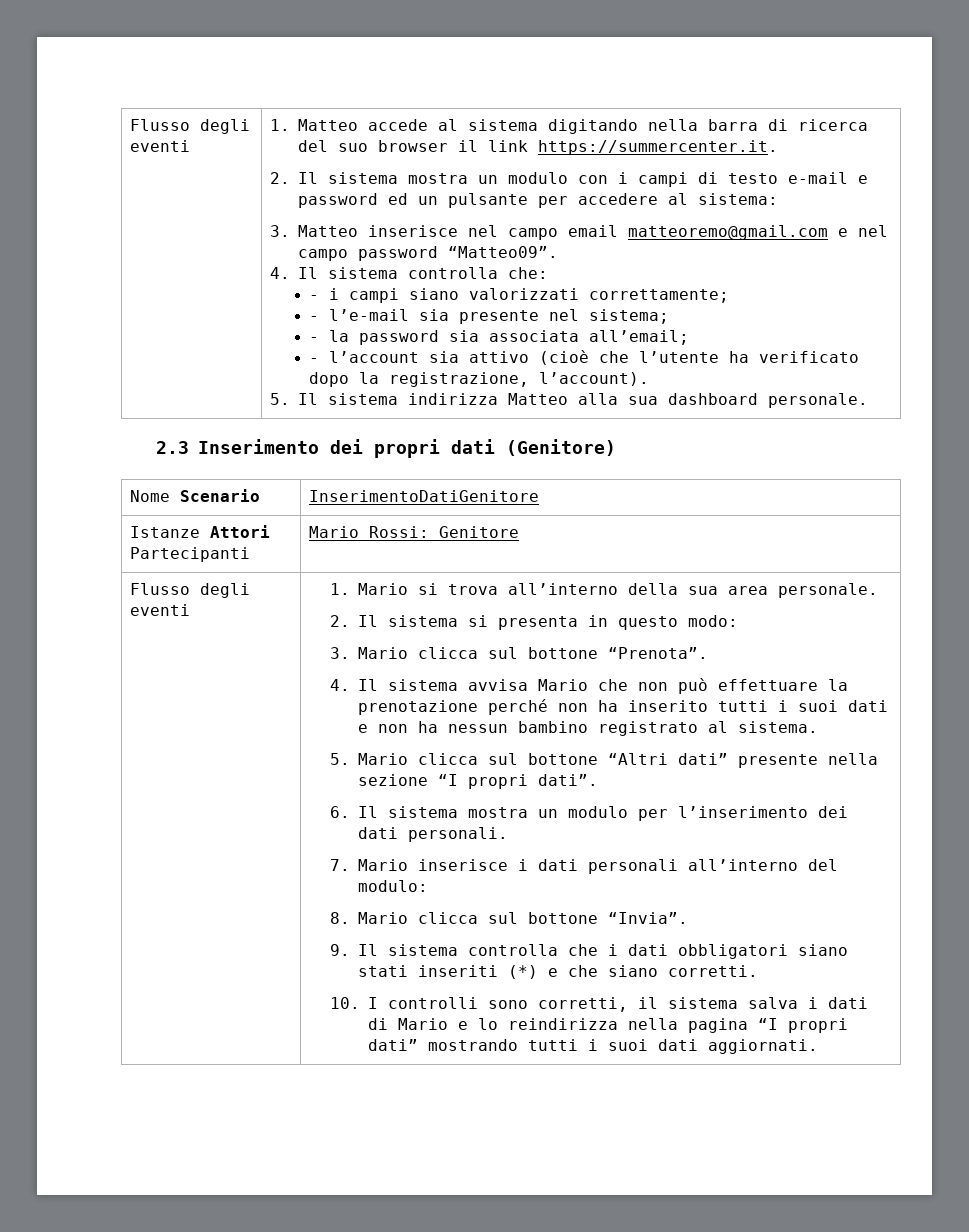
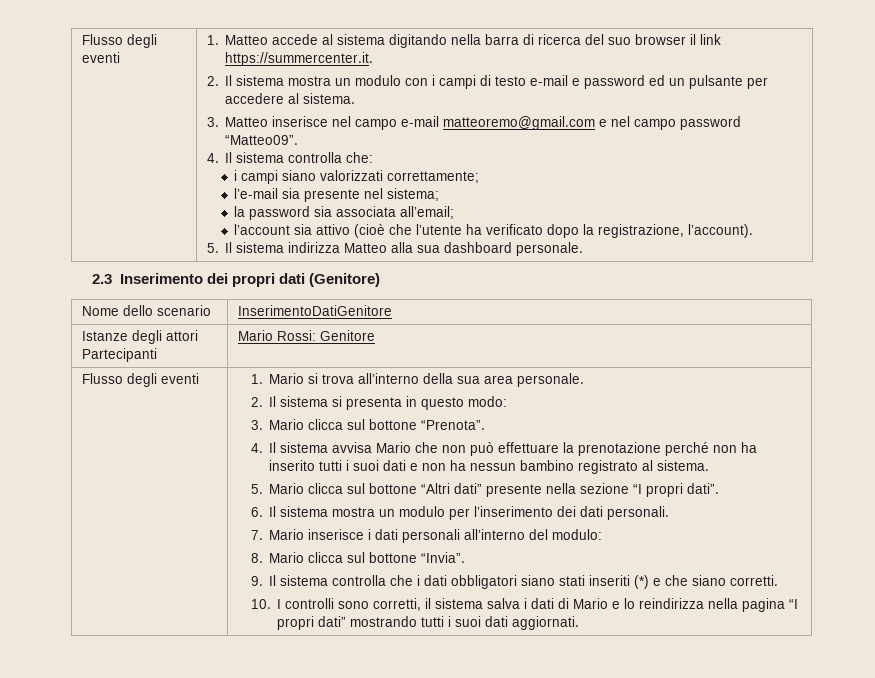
[698,193,779,205] sistema: -> [303,93,356,104] sistema.
[568,225,619,237] email -> [401,116,440,127] e-mail
[309,295,320,300] - -> (374, 157) none
[309,316,320,321] - -> (480, 177) none
[309,337,320,342] - -> (440, 194) none
[309,358,320,363] - -> (455, 212) none
[180,489,261,502] Scenario -> [122,305,211,316] dello scenario
[210,525,271,538] Attori -> [131,330,198,344] degli attori

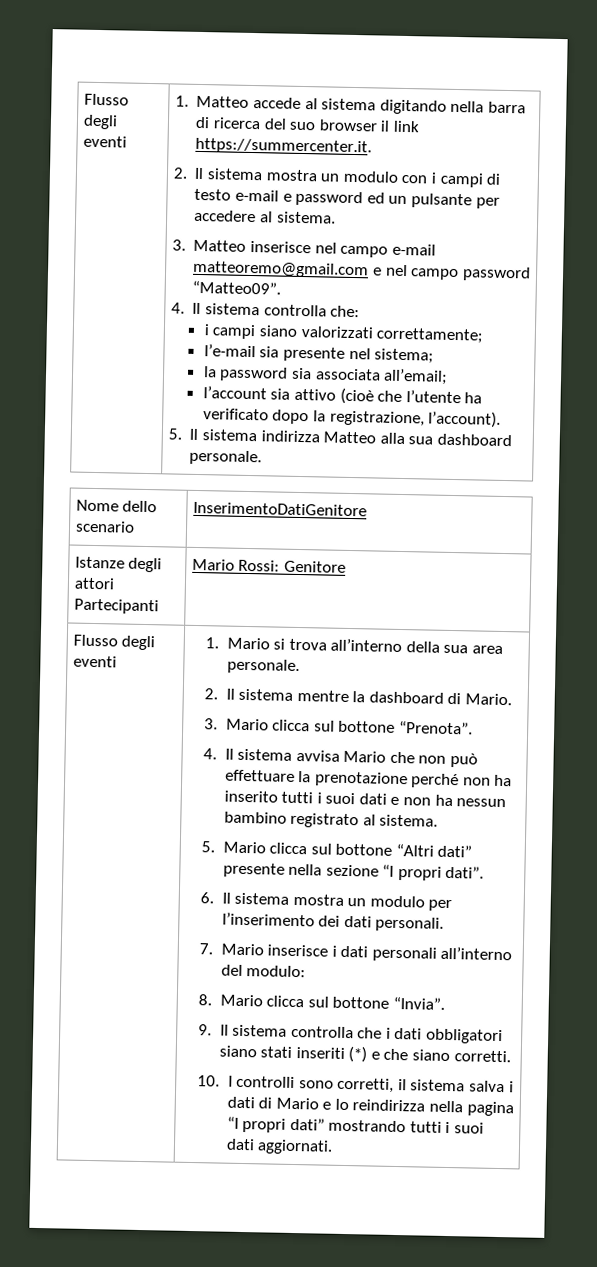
[92,273,381,287] // 2.3 Inserimento dei propri dati (Genitore) -> (263, 457) none
[332,396,508,410] si presenta in questo modo: -> [296,689,513,706] mentre la dashboard di Mario.

